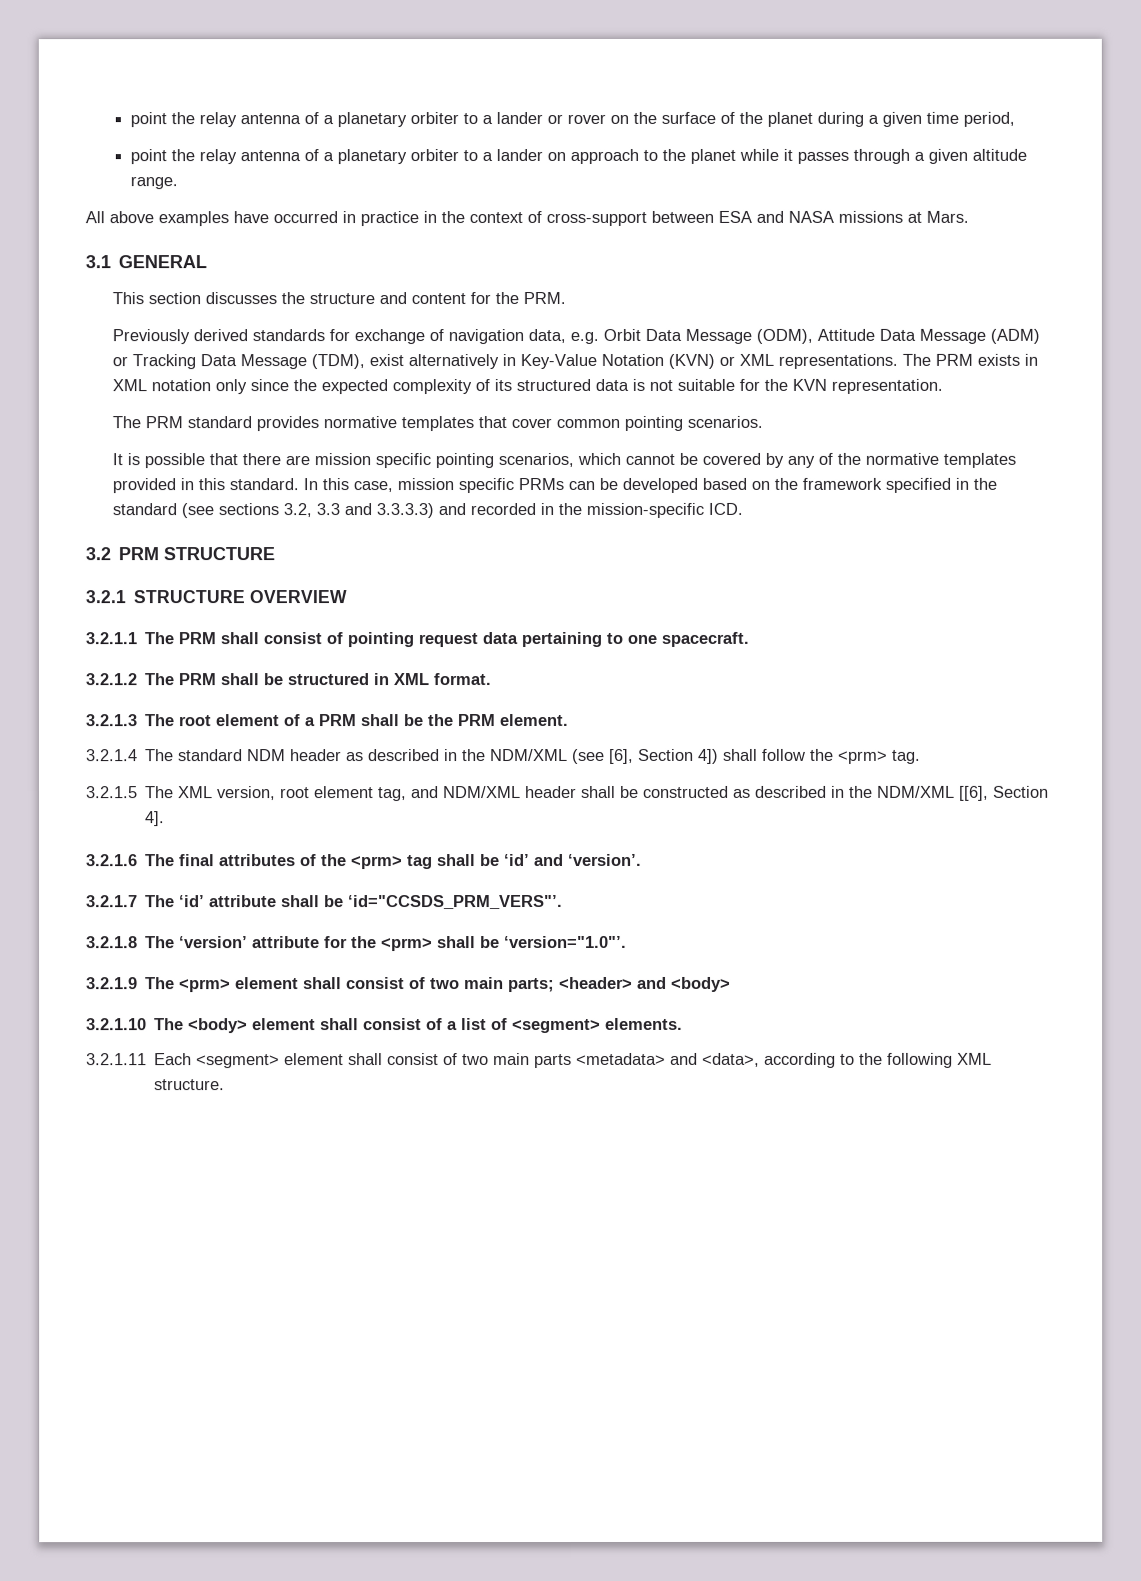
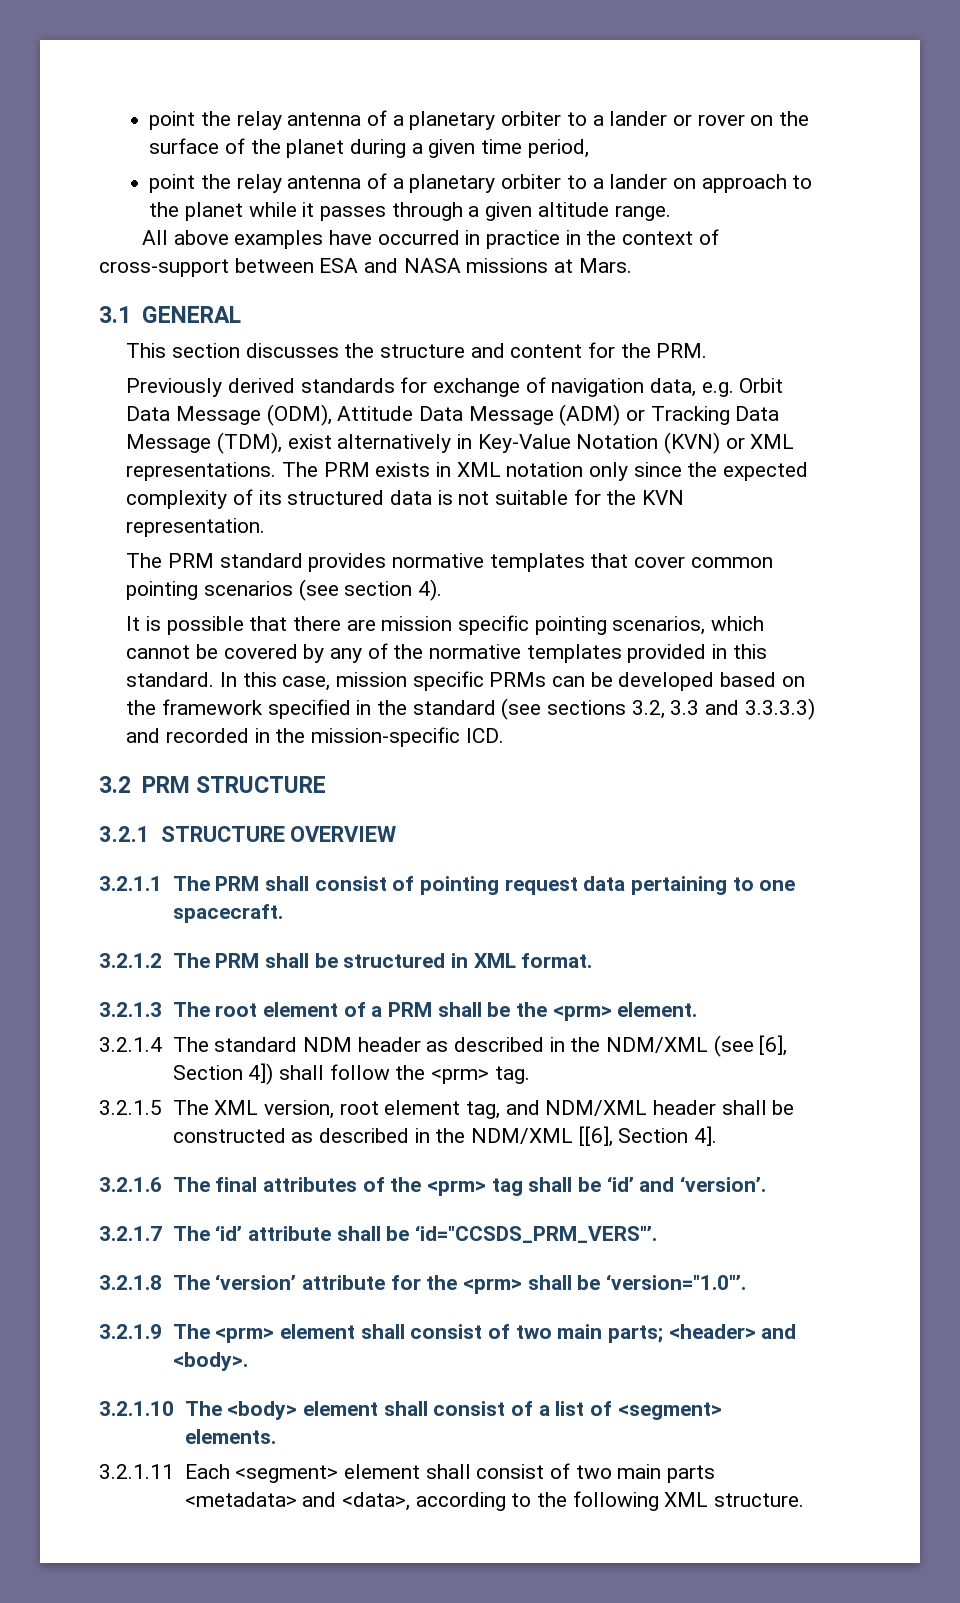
[686,415,763,428] scenarios. -> [204,579,443,601] scenarios (see section 4).
[457,714,496,727] PRM -> [552,1005,612,1021] <prm>
[671,976,732,992] <body> -> [172,1352,248,1371] <body>.

